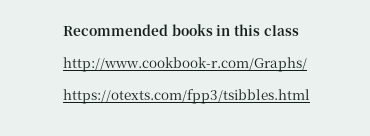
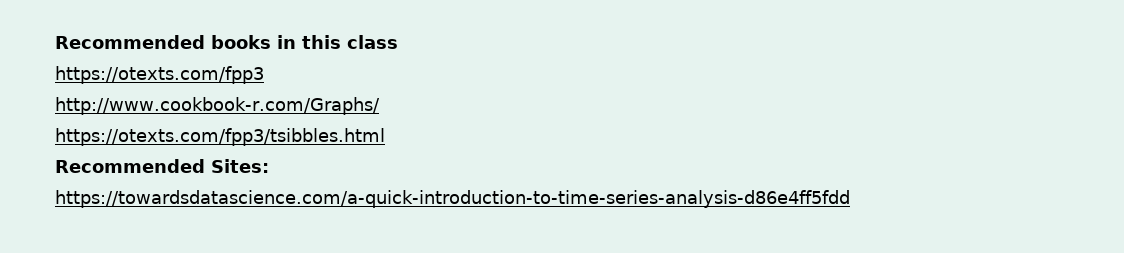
(299, 30) none -> [55,66,264,84] // https://otexts.com/fpp3
(310, 96) none -> [55,159,269,173] [55,190,850,208] // Recommended Sites: // https://towardsdatascience.com/a-quick-introduction-to-time-series-analysis-d86e4ff5fdd

